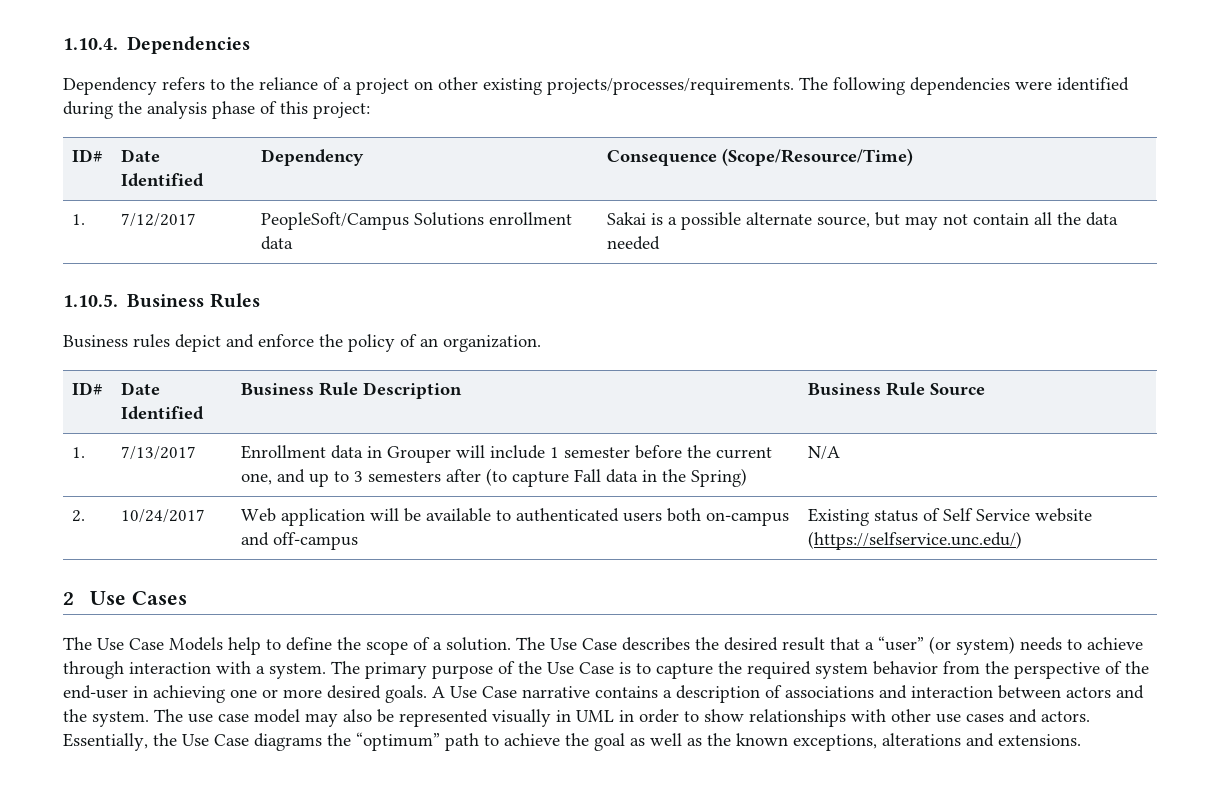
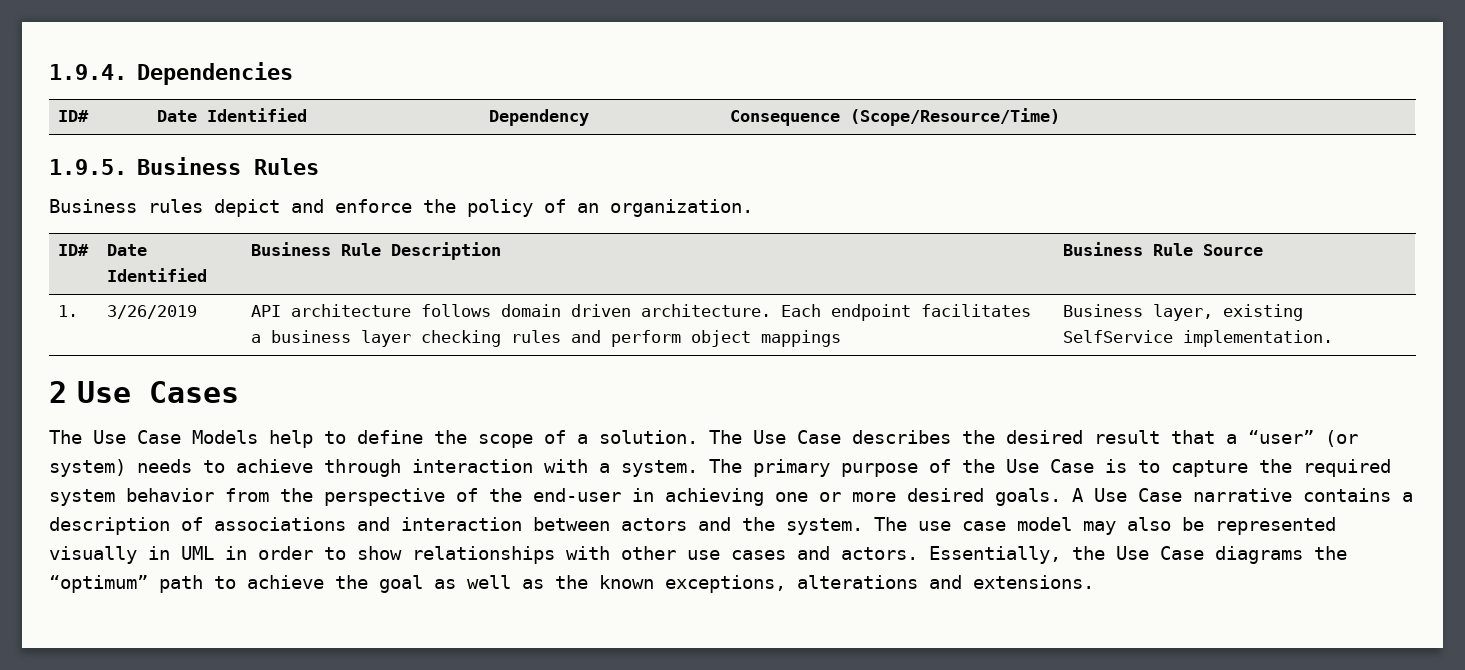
[63,38,118,50] 1.10.4. -> [49,64,127,80] 1.9.4.
[63,77,1129,95] [63,101,370,119] // Dependency refers to the reliance of a project on other existing projects/processes/requirements. The following dependencies were identified during the analysis phase of this project: -> (293, 73) none
[71,214,85,225] [120,213,196,227] [260,212,572,230] [260,236,293,250] [606,212,1118,230] [606,236,660,250] [63,294,118,307] // 1. | 7/12/2017 | PeopleSoft/Campus Solutions enrollment data | Sakai is a possible alternate source, but may not contain all the data needed // 1.10.5. -> [49,159,127,175] // 1.9.5.
[120,446,196,460] [240,445,772,463] [240,468,747,487] [807,446,840,460] [71,510,85,522] [120,509,205,523] [240,508,789,526] [240,532,358,550] [807,508,1092,526] [807,531,1022,550] 7/13/2017 | Enrollment data in Grouper will include 1 semester before the current one, and up to 3 semesters after (to capture Fall data in the Spring) | N/A // 2. | 10/24/2017 | Web application will be available to authenticated users both on-campus and off-campus | Existing status of Self Service website (https://selfservice.unc.edu/) -> [107,305,198,319] [251,304,1032,321] [251,330,842,347] [1063,304,1304,321] [1063,330,1334,347] 3/26/2019 | API architecture follows domain driven architecture. Each endpoint facilitates a business layer checking rules and perform object mappings | Business layer, existing SelfService implementation.

